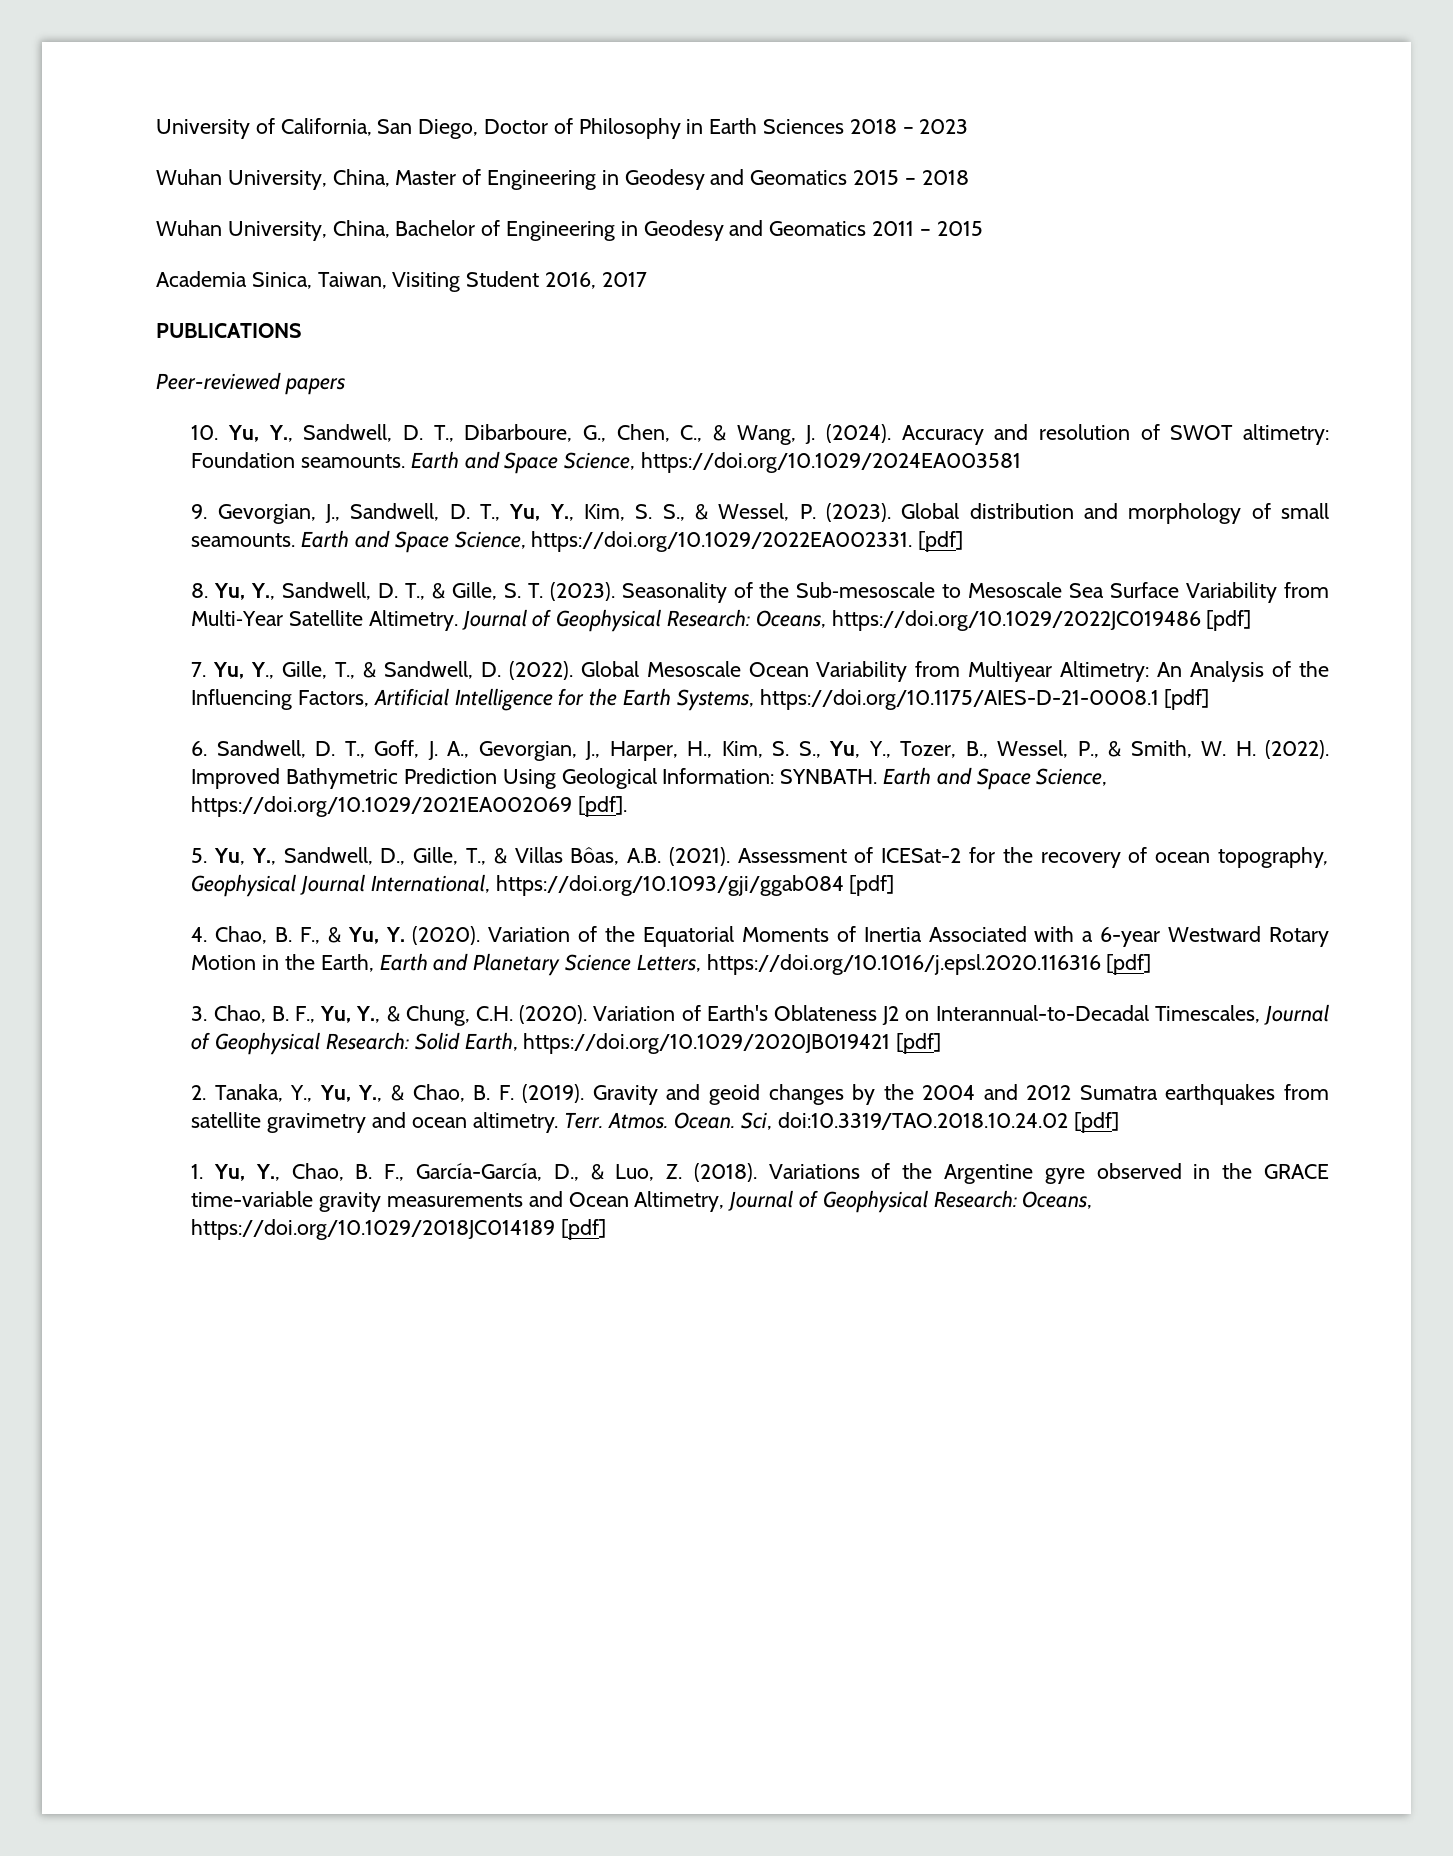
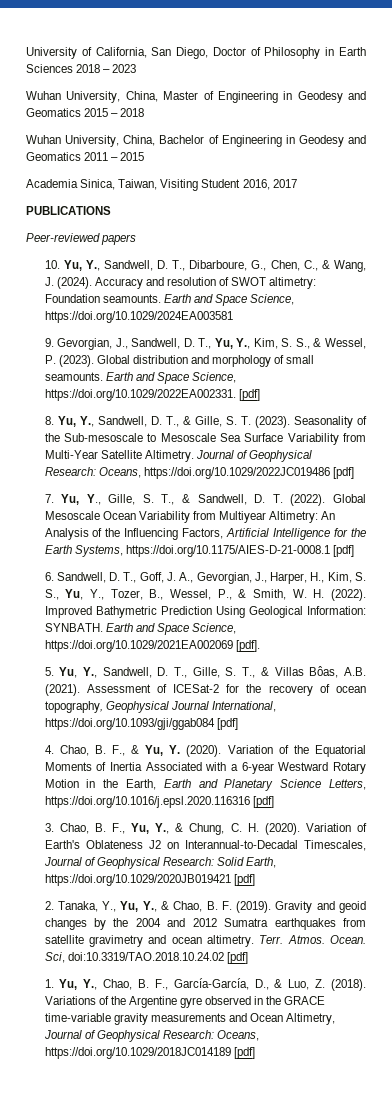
(328, 670) none -> [142,494,154,503] S.
(501, 669) none -> [272,494,283,503] T.
[380,847,459,865] D., Gille, -> [157,667,237,678] D. T., Gille, S.
[475,1006,513,1021] C.H. -> [230,823,259,832] C. H.

